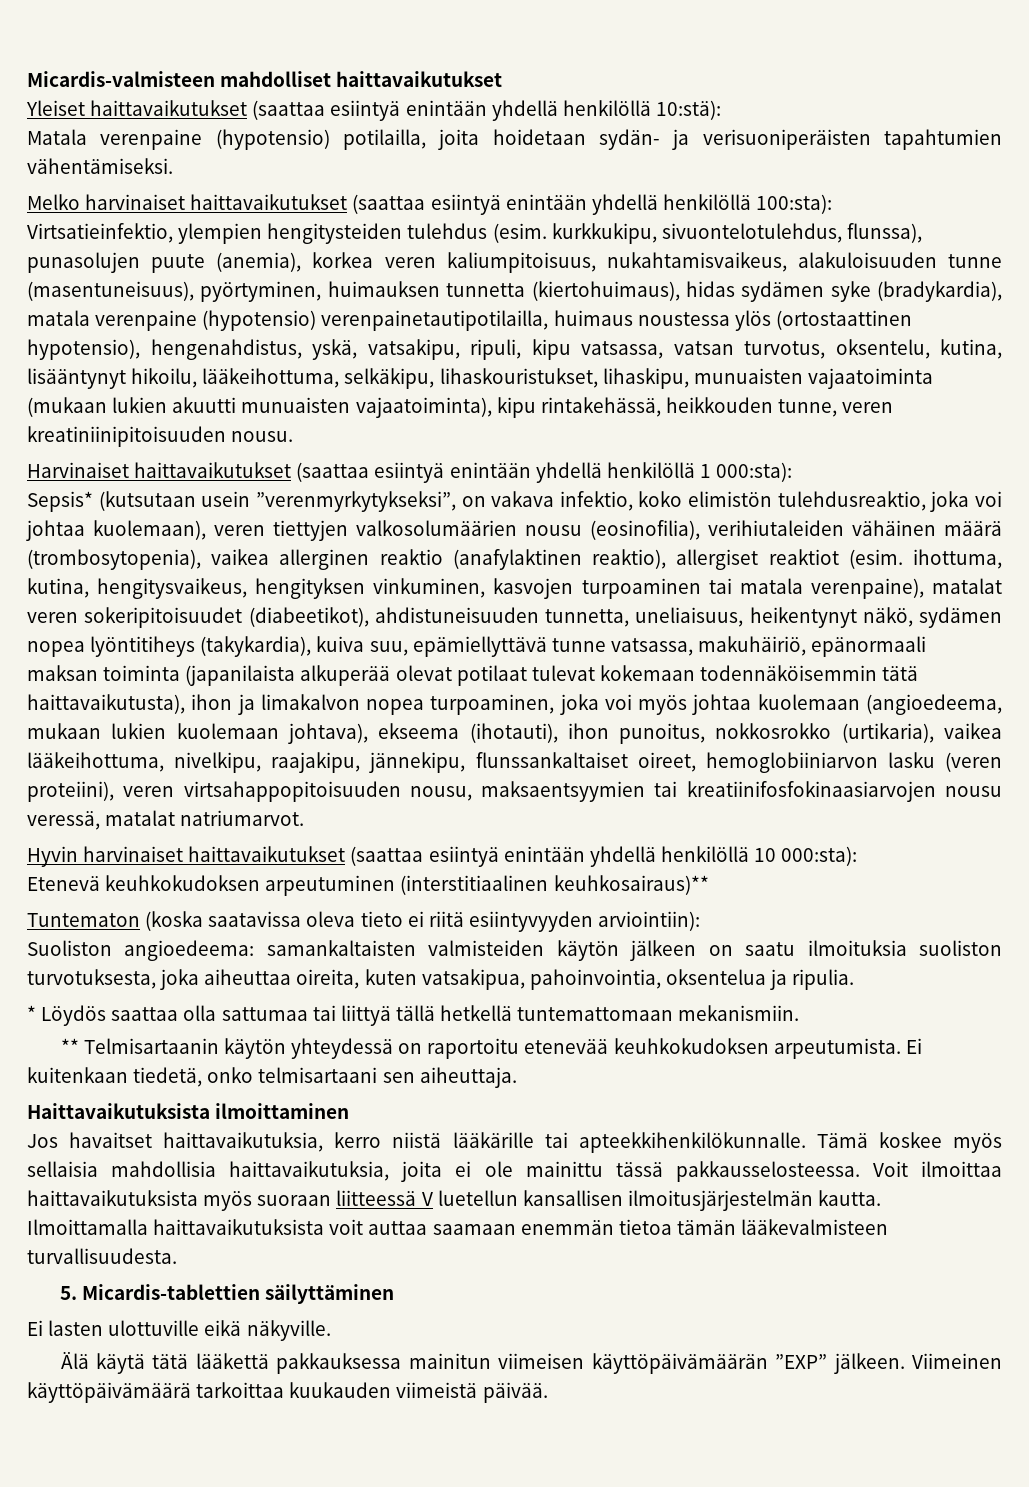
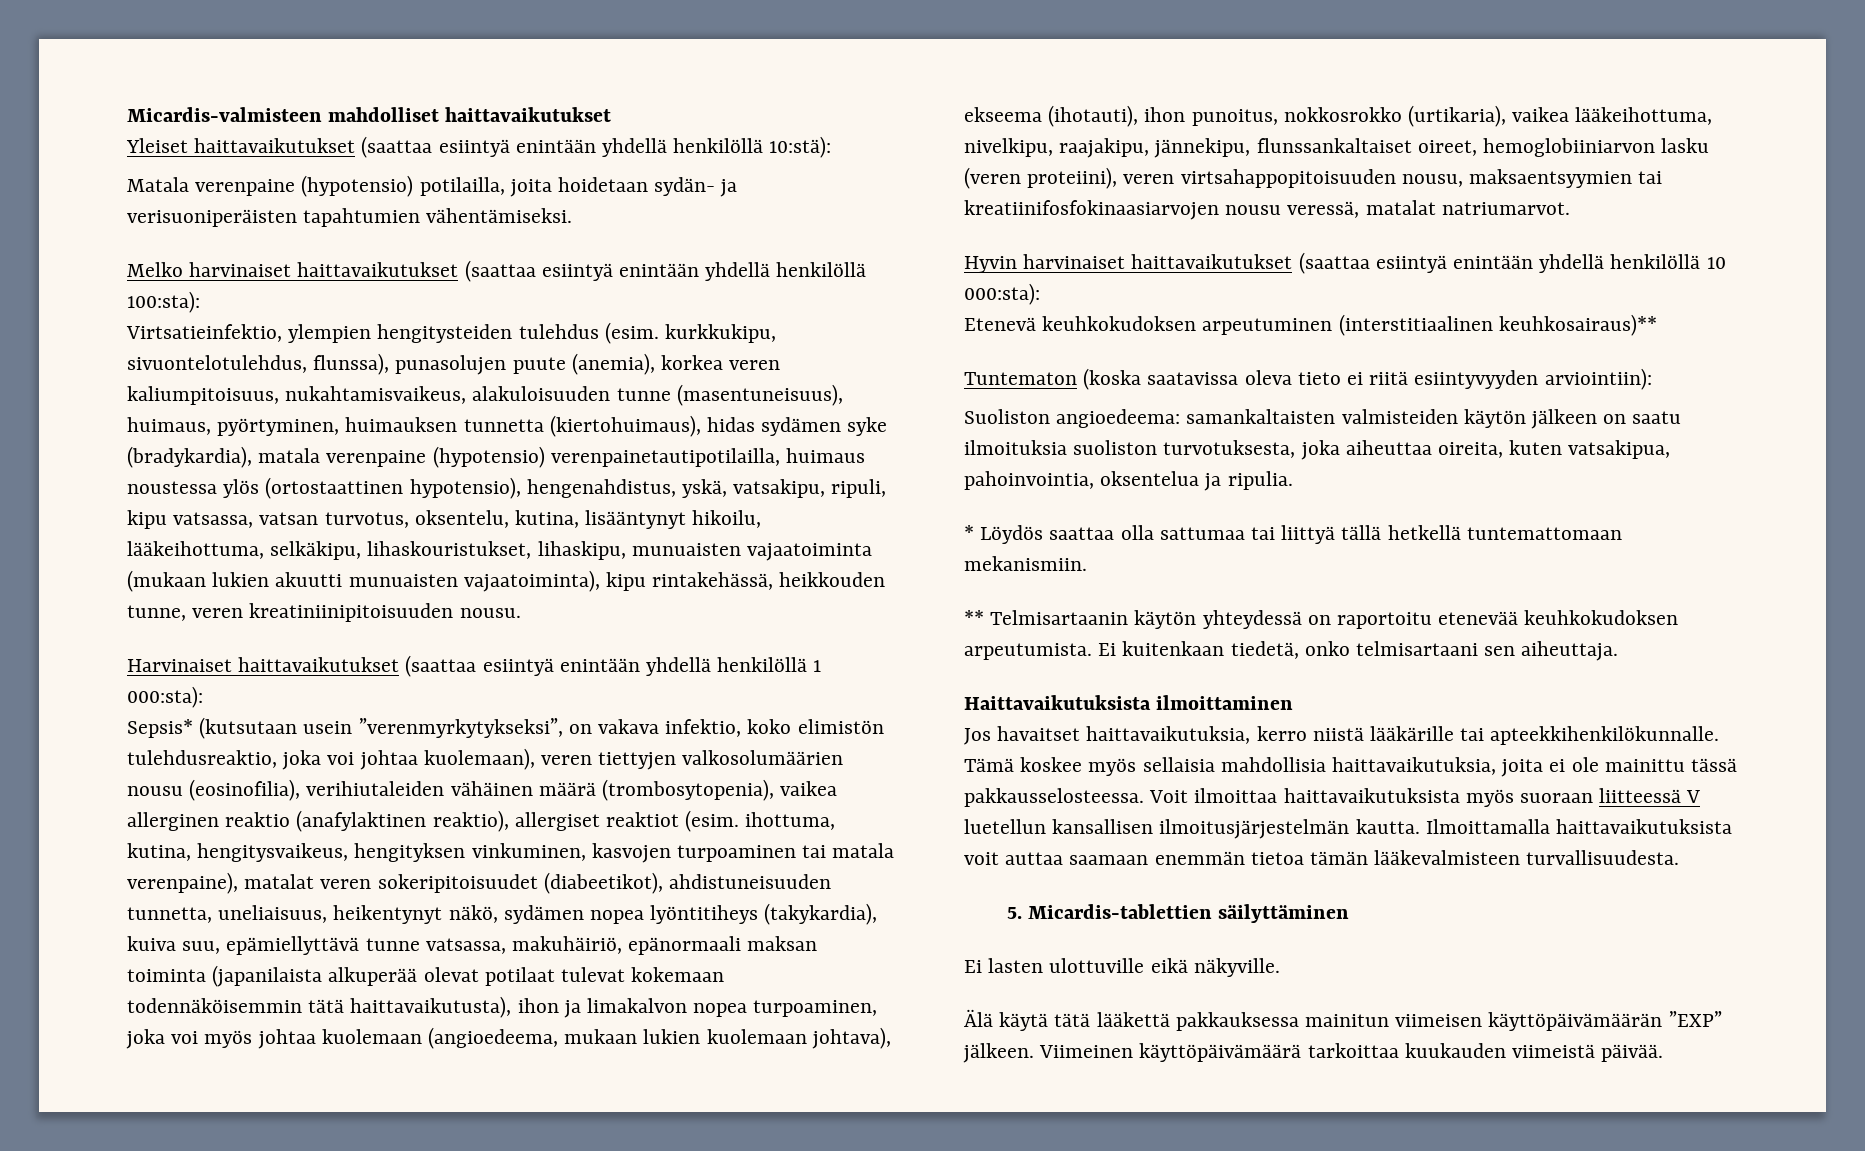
(194, 291) none -> [127,417,211,435] huimaus,

